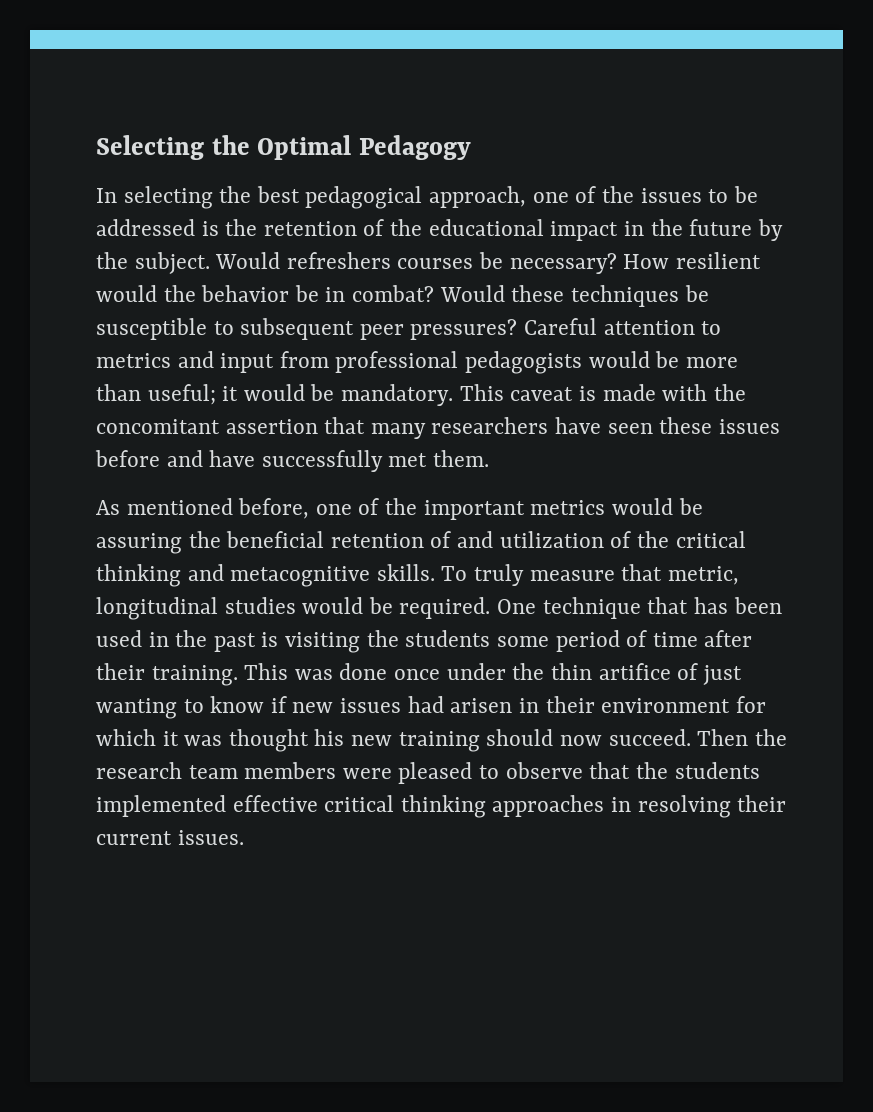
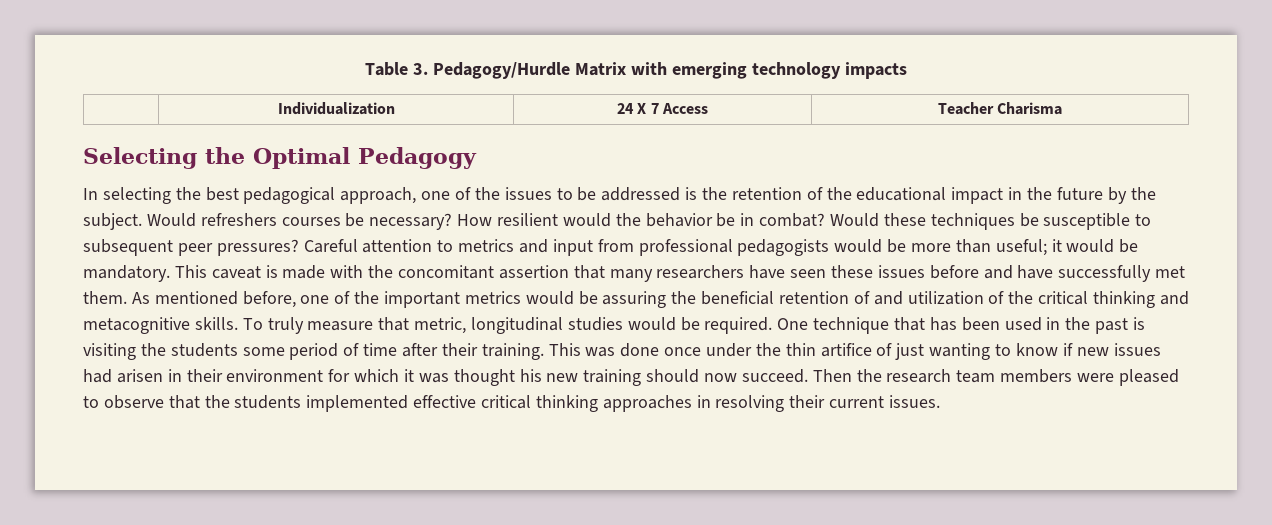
(96, 147) none -> [365,62,907,79] [277,102,395,115] [617,103,708,114] [937,102,1063,115] Table 3. Pedagogy/Hurdle Matrix with emerging technology impacts // | Individualization | 24 X 7 Access | Teacher Charisma //
(490, 458) // -> (127, 297) none

